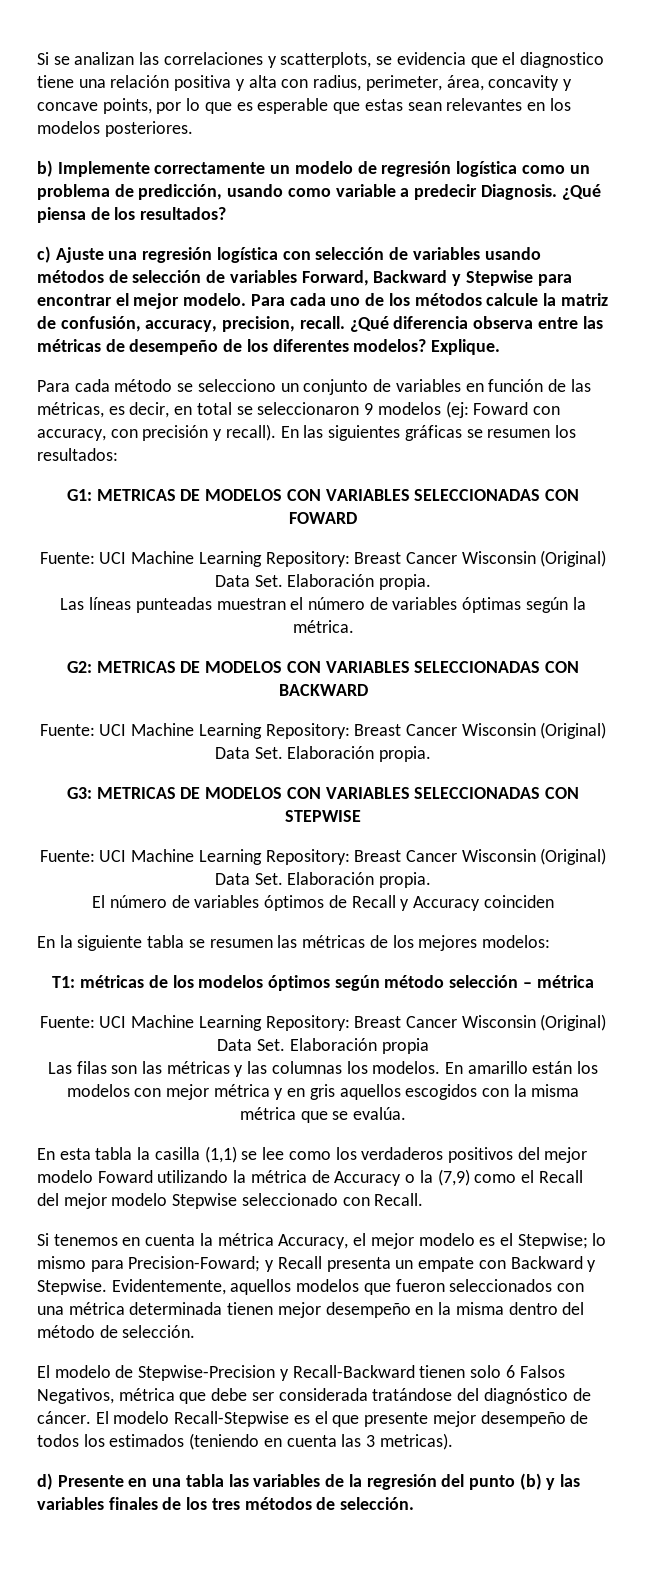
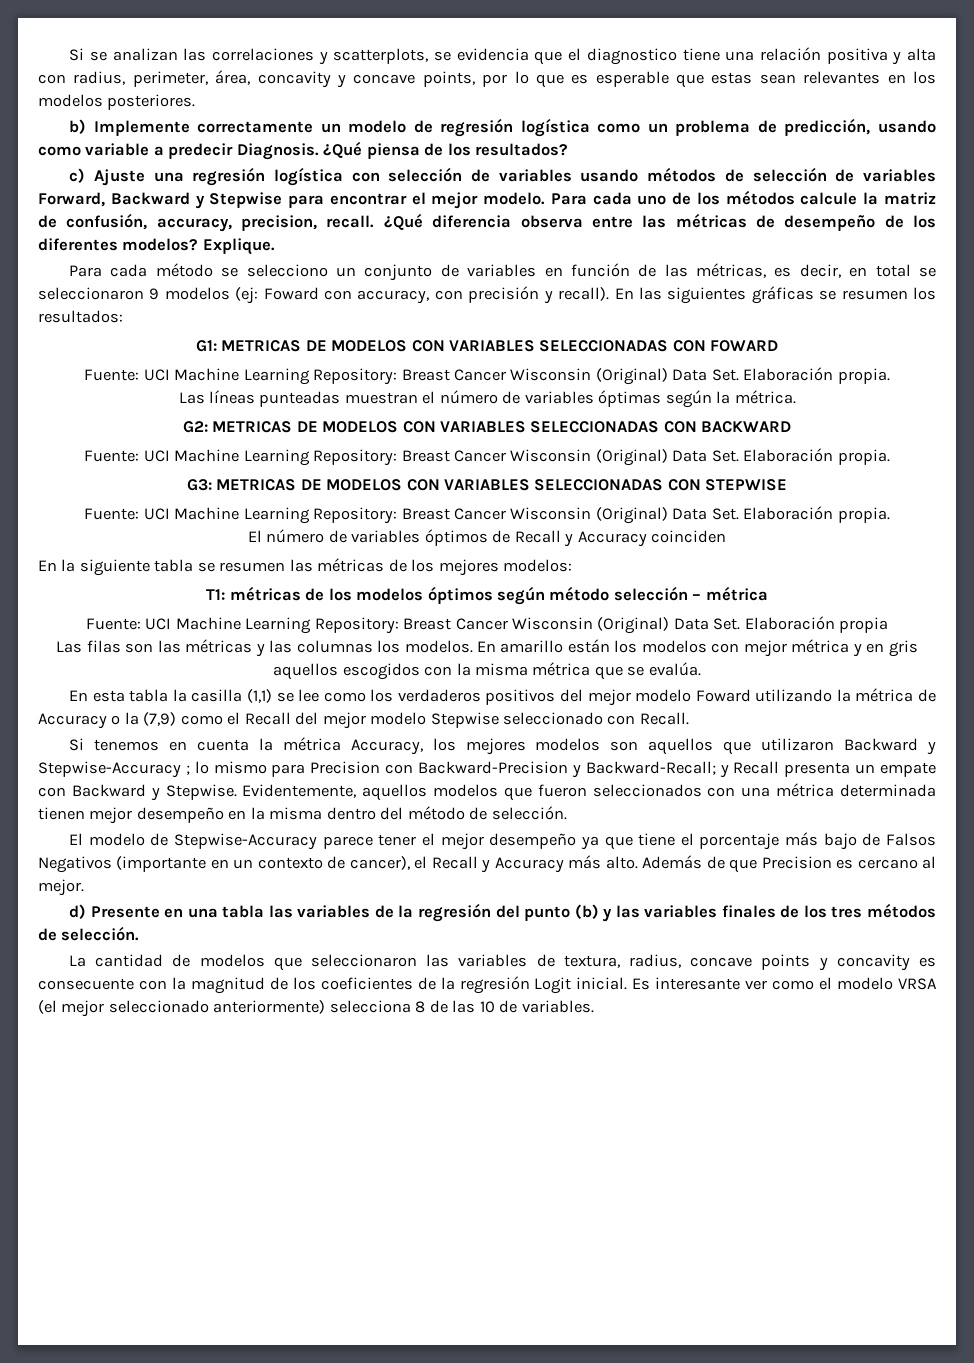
[353,1233,607,1249] [37,1256,261,1272] el mejor modelo es el Stepwise; lo mismo para Precision-Foward; -> [432,738,937,755] [38,761,716,778] los mejores modelos son aquellos que utilizaron Backward y Stepwise-Accuracy ; lo mismo para Precision con Backward-Precision y Backward-Recall;
[138,1365,565,1381] [37,1388,591,1404] [37,1411,589,1427] [37,1433,453,1450] Stepwise-Precision y Recall-Backward tienen solo 6 Falsos Negativos, métrica que debe ser considerada tratándose del diagnóstico de cáncer. El modelo Recall-Stepwise es el que presente mejor desempeño de todos los estimados (teniendo en cuenta las 3 metricas). -> [174,832,937,850] [38,855,937,873] [38,879,84,896] Stepwise-Accuracy parece tener el mejor desempeño ya que tiene el porcentaje más bajo de Falsos Negativos (importante en un contexto de cancer), el Recall y Accuracy más alto. Además de que Precision es cercano al mejor.
(415, 1503) none -> [69,954,937,971] [38,976,938,994] [38,1000,594,1017] // La cantidad de modelos que seleccionaron las variables de textura, radius, concave points y concavity es consecuente con la magnitud de los coeficientes de la regresión Logit inicial. Es interesante ver como el modelo VRSA (el mejor seleccionado anteriormente) selecciona 8 de las 10 de variables.

